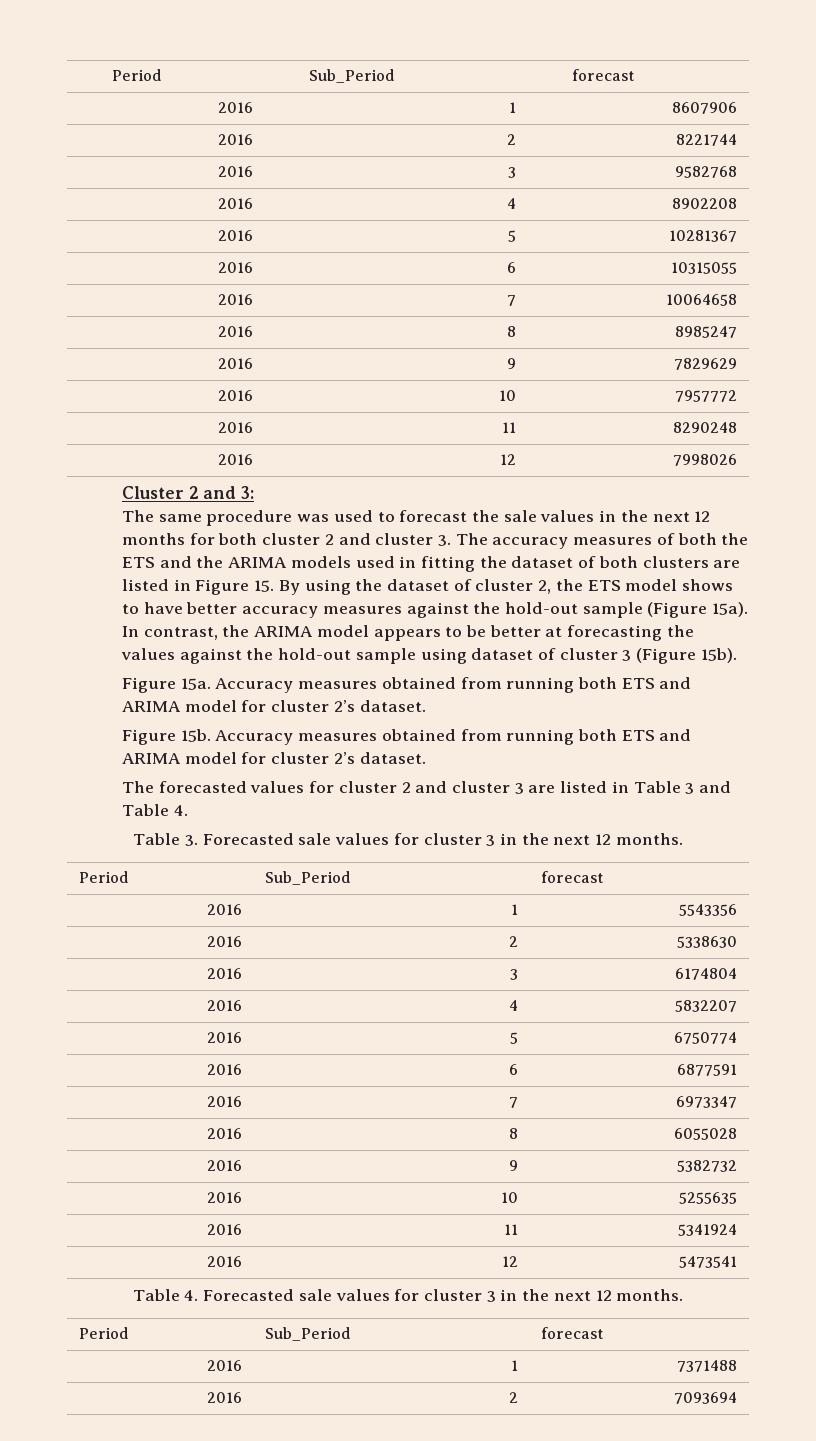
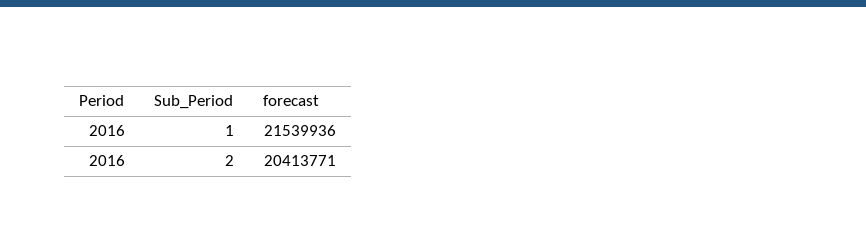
[111,69,162,81] [308,69,395,83] [571,69,635,81] [218,102,254,113] [509,102,517,113] [672,102,738,114] [218,134,254,145] [507,134,517,145] [676,134,738,146] [218,166,254,177] [508,167,517,178] [675,166,738,178] [218,198,254,209] [507,198,517,209] [672,198,738,209] [218,230,254,241] [508,230,517,242] [669,230,738,242] [218,262,254,273] [507,262,517,273] [671,262,738,274] [218,294,254,305] [507,295,517,306] [666,294,738,306] [218,326,254,337] [507,326,517,337] [675,326,738,338] [218,358,254,369] [507,358,517,369] [674,358,738,370] [218,390,254,401] [499,390,517,401] [675,390,738,402] [218,422,254,433] [502,422,517,433] [673,422,738,433] [218,454,254,465] [500,454,517,465] [673,454,738,466] [121,486,255,499] [121,510,711,526] [121,533,749,549] [121,556,741,572] [121,579,734,595] [121,602,749,618] [121,625,694,641] [120,648,737,664] [121,677,692,693] [121,700,426,712] [121,729,692,745] [121,752,426,764] [121,781,732,794] [121,804,188,816] [133,833,683,846] [78,871,129,883] [264,871,351,885] [540,871,604,883] [207,904,243,915] [511,904,519,915] [679,904,738,916] [207,936,243,947] [509,936,519,947] [677,936,738,948] [207,968,243,979] [510,969,519,980] [675,968,738,980] [207,1000,243,1011] [509,1000,519,1011] [675,1000,738,1012] [207,1032,243,1043] [510,1032,519,1044] [674,1032,738,1044] [207,1064,243,1075] [509,1064,519,1075] [677,1064,738,1076] [207,1096,243,1107] [509,1097,519,1108] [676,1096,738,1108] [207,1128,243,1139] [509,1128,519,1139] [674,1128,738,1140] [207,1160,243,1171] [509,1160,519,1171] [677,1160,738,1172] [207,1192,243,1203] [501,1192,519,1203] [679,1192,738,1204] [207,1224,243,1235] [504,1224,519,1235] [678,1224,738,1236] [207,1256,243,1267] [502,1256,519,1267] [679,1256,738,1268] [132,1289,684,1302] [78,1327,129,1339] [264,1327,351,1341] [540,1327,604,1339] [207,1360,243,1371] [511,1360,519,1371] [677,1360,738,1372] [207,1392,243,1403] [509,1392,519,1403] [674,1392,738,1404] Period | Sub_Period | forecast // 2016 | 1 | 8607906 // 2016 | 2 | 8221744 // 2016 | 3 | 9582768 // 2016 | 4 | 8902208 // 2016 | 5 | 10281367 // 2016 | 6 | 10315055 // 2016 | 7 | 10064658 // 2016 | 8 | 8985247 // 2016 | 9 | 7829629 // 2016 | 10 | 7957772 // 2016 | 11 | 8290248 // 2016 | 12 | 7998026 // Cluster 2 and 3: // The same procedure was used to forecast the sale values in the next 12 months for both cluster 2 and cluster 3. The accuracy measures of both the ETS and the ARIMA models used in fitting the dataset of both clusters are listed in Figure 15. By using the dataset of cluster 2, the ETS model shows to have better accuracy measures against the hold-out sample (Figure 15a). In contrast, the ARIMA model appears to be better at forecasting the values against the hold-out sample using dataset of cluster 3 (Figure 15b). // Figure 15a. Accuracy measures obtained from running both ETS and ARIMA model for cluster 2’s dataset. // Figure 15b. Accuracy measures obtained from running both ETS and ARIMA model for cluster 2’s dataset. // The forecasted values for cluster 2 and cluster 3 are listed in Table 3 and Table 4. // Table 3. Forecasted sale values for cluster 3 in the next 12 months. // Period | Sub_Period | forecast // 2016 | 1 | 5543356 // 2016 | 2 | 5338630 // 2016 | 3 | 6174804 // 2016 | 4 | 5832207 // 2016 | 5 | 6750774 // 2016 | 6 | 6877591 // 2016 | 7 | 6973347 // 2016 | 8 | 6055028 // 2016 | 9 | 5382732 // 2016 | 10 | 5255635 // 2016 | 11 | 5341924 // 2016 | 12 | 5473541 // Table 4. Forecasted sale values for cluster 3 in the next 12 months. // Period | Sub_Period | forecast // 2016 | 1 | 7371488 // 2016 | 2 | 7093694 -> [78,95,124,106] [153,95,233,109] [262,95,319,106] [89,125,126,136] [225,125,235,136] [264,125,337,136] [89,155,126,166] [225,155,235,166] [264,155,337,166] Period | Sub_Period | forecast // 2016 | 1 | 21539936 // 2016 | 2 | 20413771

